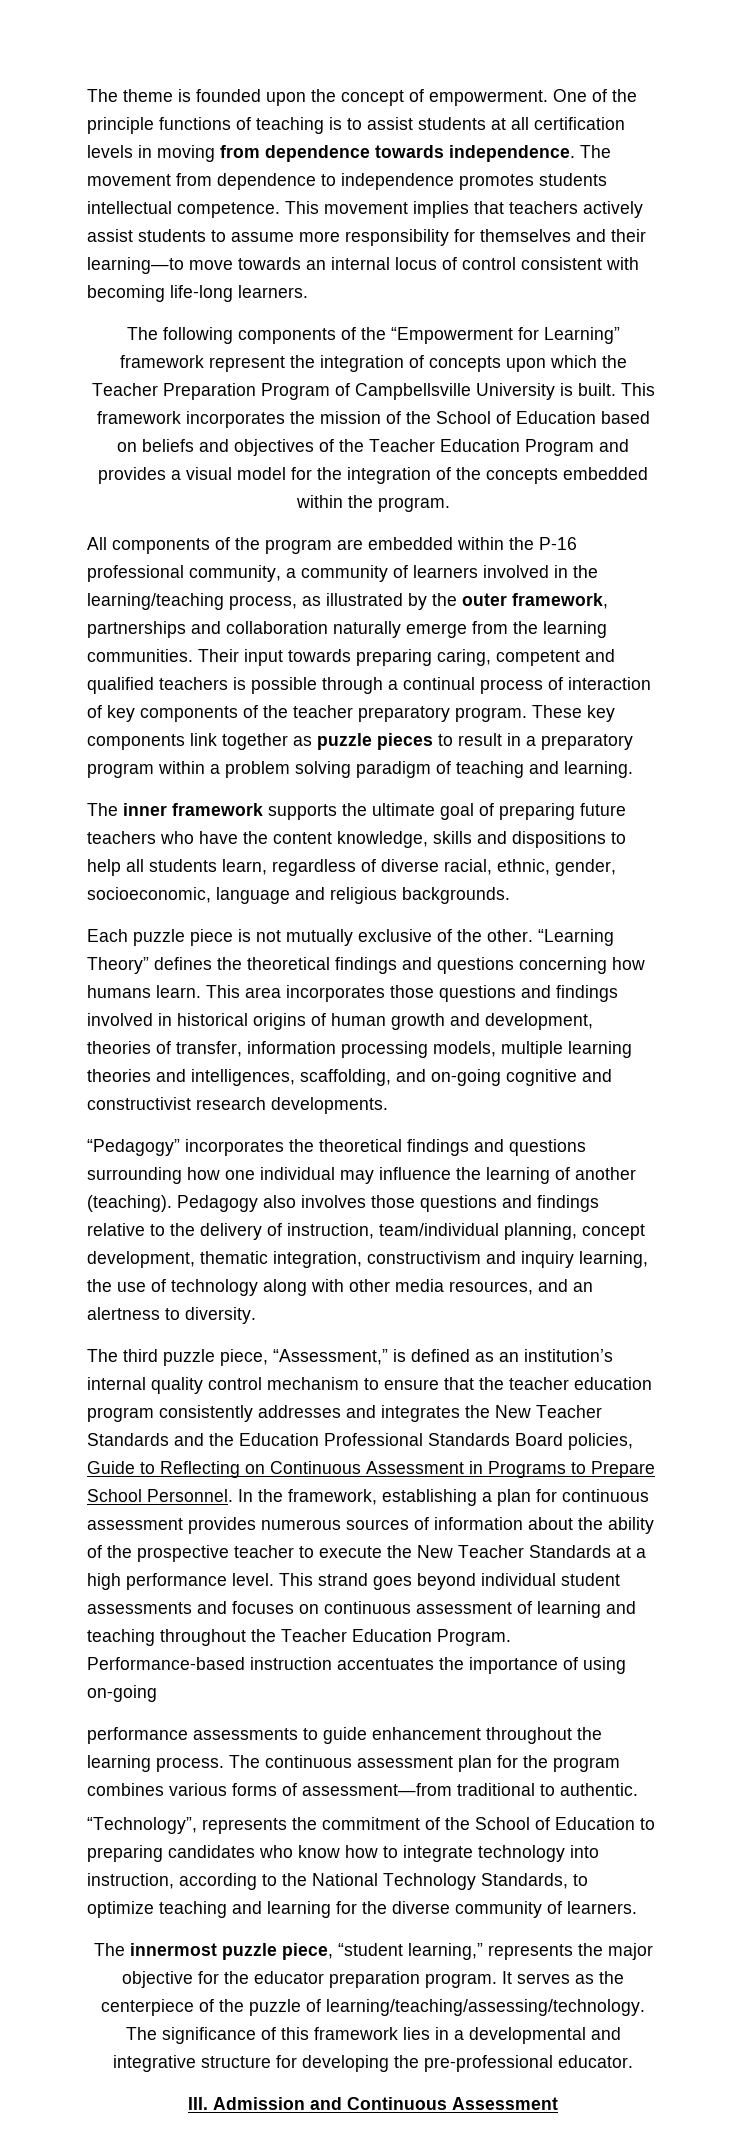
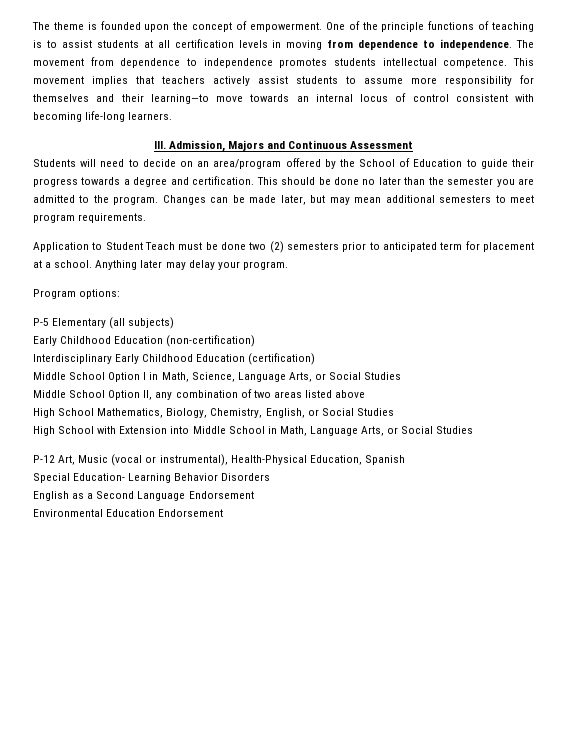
[375,145,444,158] towards -> [423,40,436,48] to
[126,327,620,344] [119,355,627,372] [91,383,655,400] [96,411,650,428] [117,439,629,456] [98,467,648,484] [295,495,450,512] [87,537,577,554] [87,565,598,582] [87,593,608,610] [87,621,607,638] [87,649,615,666] [87,677,651,694] [87,705,615,722] [87,733,633,750] [87,761,633,778] [87,803,626,820] [87,831,626,848] [87,859,616,876] [87,887,510,904] [87,929,614,946] [87,957,645,974] [87,985,618,1002] [87,1013,593,1030] [87,1041,632,1058] [87,1069,612,1086] [87,1097,388,1114] [87,1139,586,1156] [87,1167,636,1184] [87,1195,599,1212] [87,1223,645,1240] [87,1251,648,1268] [87,1279,593,1296] [87,1307,256,1324] [87,1349,613,1366] [87,1377,652,1394] [87,1405,602,1422] [87,1433,633,1450] [87,1461,655,1478] [87,1489,649,1506] [87,1517,654,1534] [87,1545,646,1562] [87,1573,620,1590] [87,1601,636,1618] [87,1629,511,1646] [87,1657,626,1674] [87,1685,157,1702] [87,1727,602,1744] [87,1755,620,1772] [87,1783,638,1796] [87,1817,440,1834] The following components of the “Empowerment for Learning” framework represent the integration of concepts upon which the Teacher Preparation Program of Campbellsville University is built. This framework incorporates the mission of the School of Education based on beliefs and objectives of the Teacher Education Program and provides a visual model for the integration of the concepts embedded within the program. // All components of the program are embedded within the P-16 professional community, a community of learners involved in the learning/teaching process, as illustrated by the outer framework, partnerships and collaboration naturally emerge from the learning communities. Their input towards preparing caring, competent and qualified teachers is possible through a continual process of interaction of key components of the teacher preparatory program. These key components link together as puzzle pieces to result in a preparatory program within a problem solving paradigm of teaching and learning. // The inner framework supports the ultimate goal of preparing future teachers who have the content knowledge, skills and dispositions to help all students learn, regardless of diverse racial, ethnic, gender, socioeconomic, language and religious backgrounds. // Each puzzle piece is not mutually exclusive of the other. “Learning Theory” defines the theoretical findings and questions concerning how humans learn. This area incorporates those questions and findings involved in historical origins of human growth and development, theories of transfer, information processing models, multiple learning theories and intelligences, scaffolding, and on-going cognitive and constructivist research developments. // “Pedagogy” incorporates the theoretical findings and questions surrounding how one individual may influence the learning of another (teaching). Pedagogy also involves those questions and findings relative to the delivery of instruction, team/individual planning, concept development, thematic integration, constructivism and inquiry learning, the use of technology along with other media resources, and an alertness to diversity. // The third puzzle piece, “Assessment,” is defined as an institution’s internal quality control mechanism to ensure that the teacher education program consistently addresses and integrates the New Teacher Standards and the Education Professional Standards Board policies, Guide to Reflecting on Continuous Assessment in Programs to Prepare School Personnel. In the framework, establishing a plan for continuous assessment provides numerous sources of information about the ability of the prospective teacher to execute the New Teacher Standards at a high performance level. This strand goes beyond individual student assessments and focuses on continuous assessment of learning and teaching throughout the Teacher Education Program. Performance-based instruction accentuates the importance of using on-going // performance assessments to guide enhancement throughout the learning process. The continuous assessment plan for the program combines various forms of assessment—from traditional to authentic. // “Technology”, represents the commitment of -> [153,140,414,152] [33,158,336,169] III. Admission, Majors and Continuous Assessment // Students will need to decide on an area/program offered by
[87,1845,599,1862] [87,1873,588,1890] [87,1901,637,1918] [93,1943,653,1960] [122,1971,624,1988] [101,1999,645,2016] [125,2027,621,2044] [113,2055,633,2072] [188,2097,558,2110] preparing candidates who know how to integrate technology into instruction, according to the National Technology Standards, to optimize teaching and learning for the diverse community of learners. // The innermost puzzle piece, “student learning,” represents the major objective for the educator preparation program. It serves as the centerpiece of the puzzle of learning/teaching/assessing/technology. The significance of this framework lies in a developmental and integrative structure for developing the pre-professional educator. // III. Admission and Continuous Assessment -> [480,159,534,169] [33,176,534,187] [33,195,534,205] [33,213,147,223] [33,241,534,253] [33,260,288,270] [33,289,121,299] [33,317,175,329] [33,335,256,347] [33,353,316,365] [33,372,402,382] [33,389,366,400] [33,408,394,418] [33,426,474,436] [33,454,405,466] [33,473,271,483] [33,491,254,501] [33,509,224,517] guide their progress towards a degree and certification. This should be done no later than the semester you are admitted to the program. Changes can be made later, but may mean additional semesters to meet program requirements. // Application to Student Teach must be done two (2) semesters prior to anticipated term for placement at a school. Anything later may delay your program. // Program options: // P-5 Elementary (all subjects) // Early Childhood Education (non-certification) // Interdisciplinary Early Childhood Education (certification) // Middle School Option I in Math, Science, Language Arts, or Social Studies // Middle School Option II, any combination of two areas listed above // High School Mathematics, Biology, Chemistry, English, or Social Studies // High School with Extension into Middle School in Math, Language Arts, or Social Studies // P-12 Art, Music (vocal or instrumental), Health-Physical Education, Spanish // Special Education- Learning Behavior Disorders // English as a Second Language Endorsement // Environmental Education Endorsement

